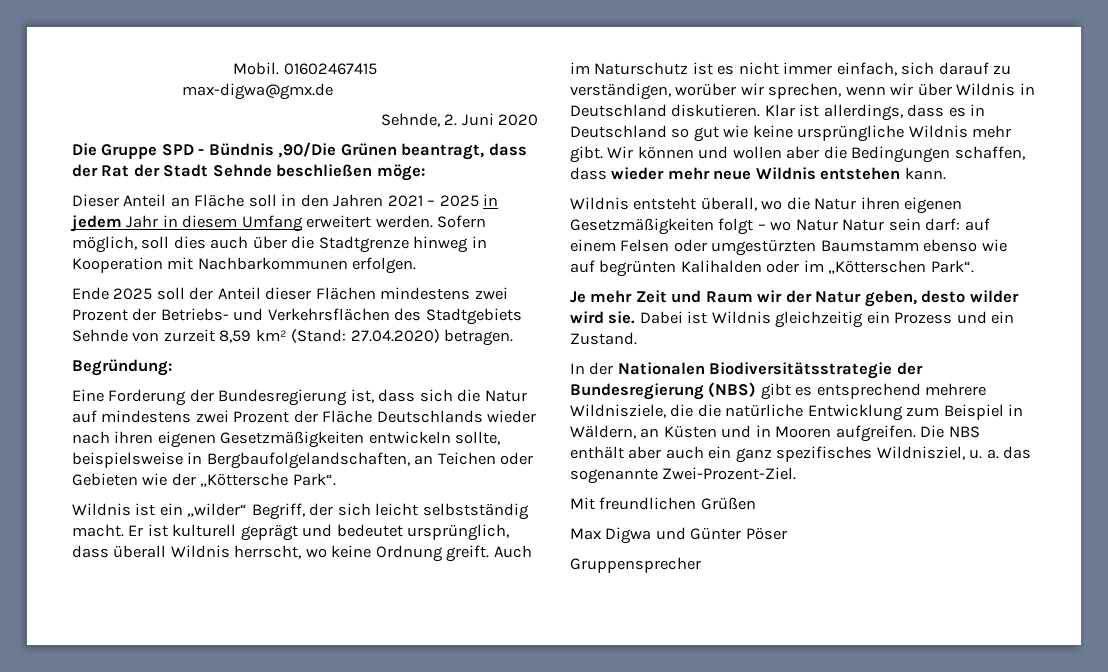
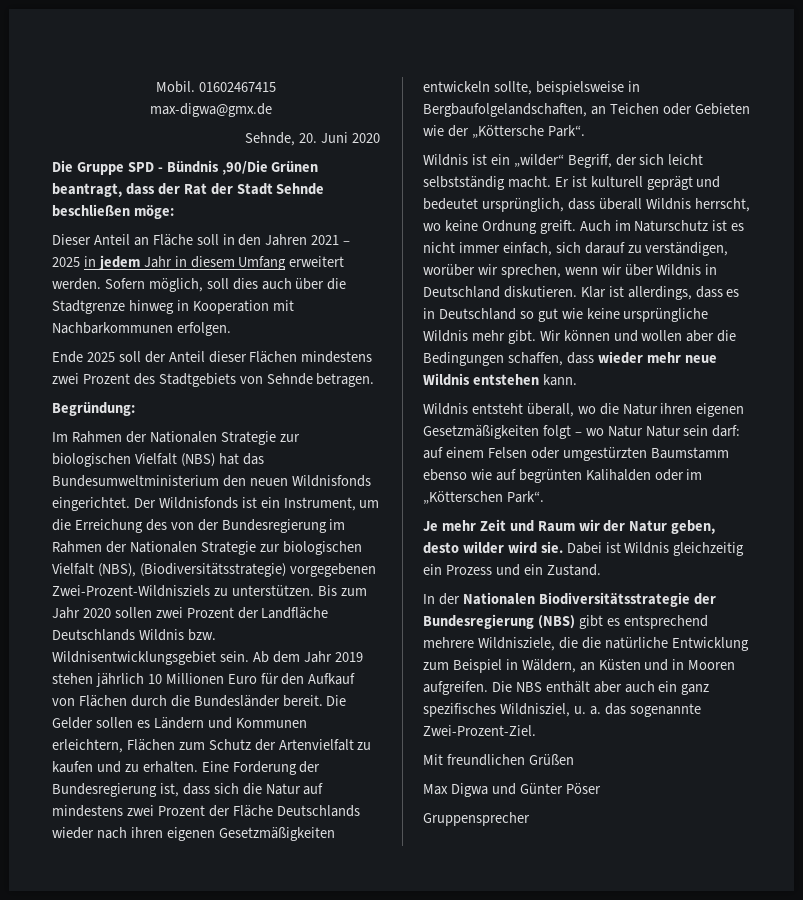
[444,114,458,126] 2. -> [299,133,318,143] 20.
[132,308,522,325] [72,329,514,346] [72,359,172,376] der Betriebs- und Verkehrsflächen des Stadtgebiets Sehnde von zurzeit 8,59 km² (Stand: 27.04.2020) betragen. // Begründung: // -> [133,373,375,387] [52,402,135,416] [52,431,300,445] [52,453,264,467] [52,475,371,487] [52,497,380,511] [52,519,346,533] [52,541,362,555] [52,563,376,577] [52,585,367,597] [52,607,329,619] [52,629,216,641] [52,651,363,665] [52,673,356,687] [52,695,347,707] [52,717,307,729] [52,739,372,753] [52,761,198,773] des Stadtgebiets von Sehnde betragen. // Begründung: // Im Rahmen der Nationalen Strategie zur biologischen Vielfalt (NBS) hat das Bundesumweltministerium den neuen Wildnisfonds eingerichtet. Der Wildnisfonds ist ein Instrument, um die Erreichung des von der Bundesregierung im Rahmen der Nationalen Strategie zur biologischen Vielfalt (NBS), (Biodiversitätsstrategie) vorgegebenen Zwei-Prozent-Wildnisziels zu unterstützen. Bis zum Jahr 2020 sollen zwei Prozent der Landfläche Deutschlands Wildnis bzw. Wildnisentwicklungsgebiet sein. Ab dem Jahr 2019 stehen jährlich 10 Millionen Euro für den Aufkauf von Flächen durch die Bundesländer bereit. Die Gelder sollen es Ländern und Kommunen erleichtern, Flächen zum Schutz der Artenvielfalt zu kaufen und zu erhalten.

